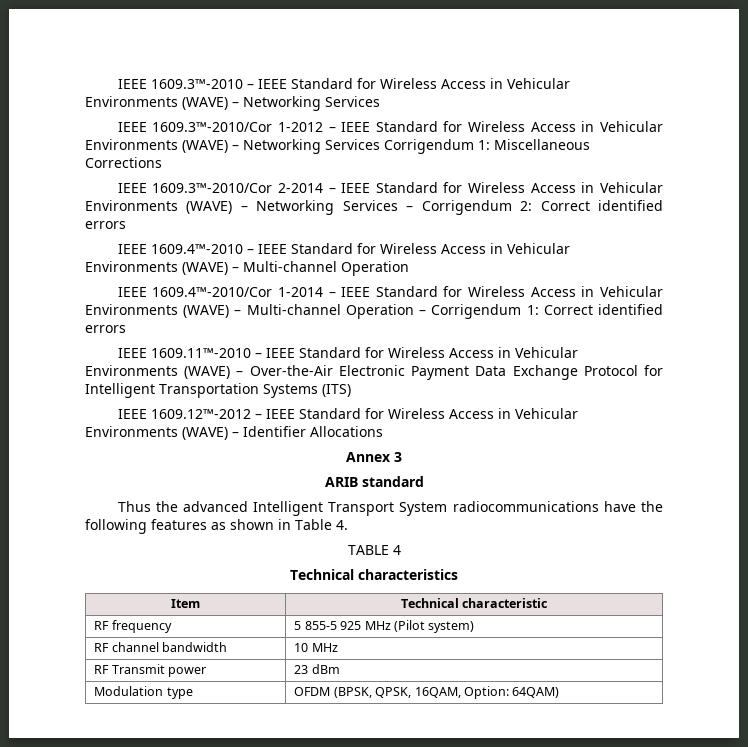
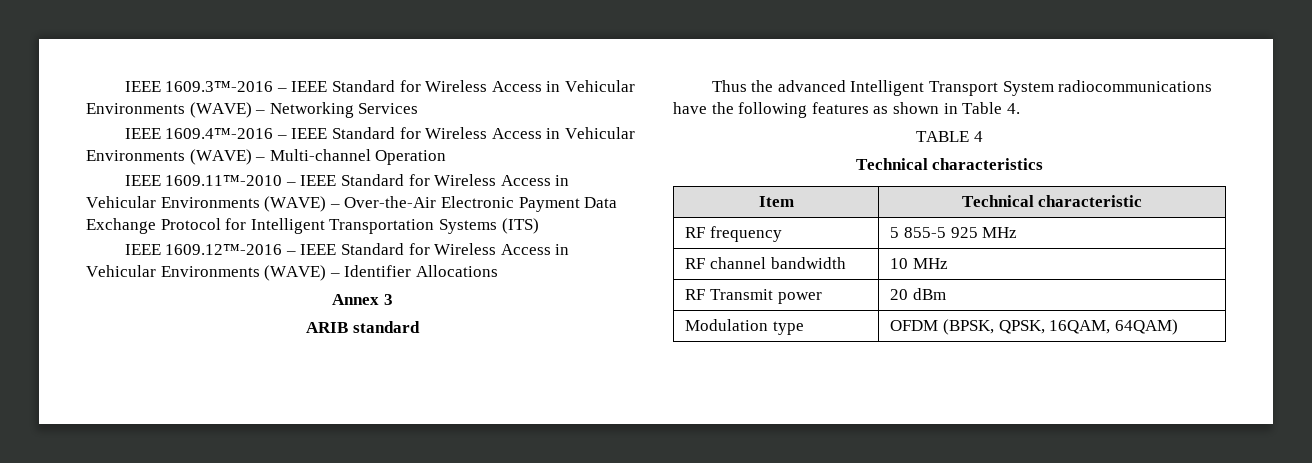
[117,79,243,89] IEEE 1609.3™-2010 -> [124,81,274,92] IEEE 1609.3™-2016
[152,121,663,132] [85,139,590,154] [85,157,162,168] [117,182,663,193] [85,200,664,215] [85,221,126,229] [117,244,243,254] 1609.3™-2010/Cor 1-2012 – IEEE Standard for Wireless Access in Vehicular Environments (WAVE) – Networking Services Corrigendum 1: Miscellaneous Corrections // IEEE 1609.3™-2010/Cor 2-2014 – IEEE Standard for Wireless Access in Vehicular Environments (WAVE) – Networking Services – Corrigendum 2: Correct identified errors // IEEE 1609.4™-2010 -> [165,128,274,139] 1609.4™-2016
[117,286,663,297] [85,304,663,319] [85,325,126,333] // IEEE 1609.4™-2010/Cor 1-2014 – IEEE Standard for Wireless Access in Vehicular Environments (WAVE) – Multi-channel Operation – Corrigendum 1: Correct identified errors -> (447, 157) none
[150,409,251,419] 1609.12™-2012 -> [165,244,283,255] 1609.12™-2016
[393,620,475,633] (Pilot system) -> (1018, 232) none
[294,665,309,674] 23 -> [890,289,909,300] 20
[463,686,509,699] Option: -> (1111, 327) none

